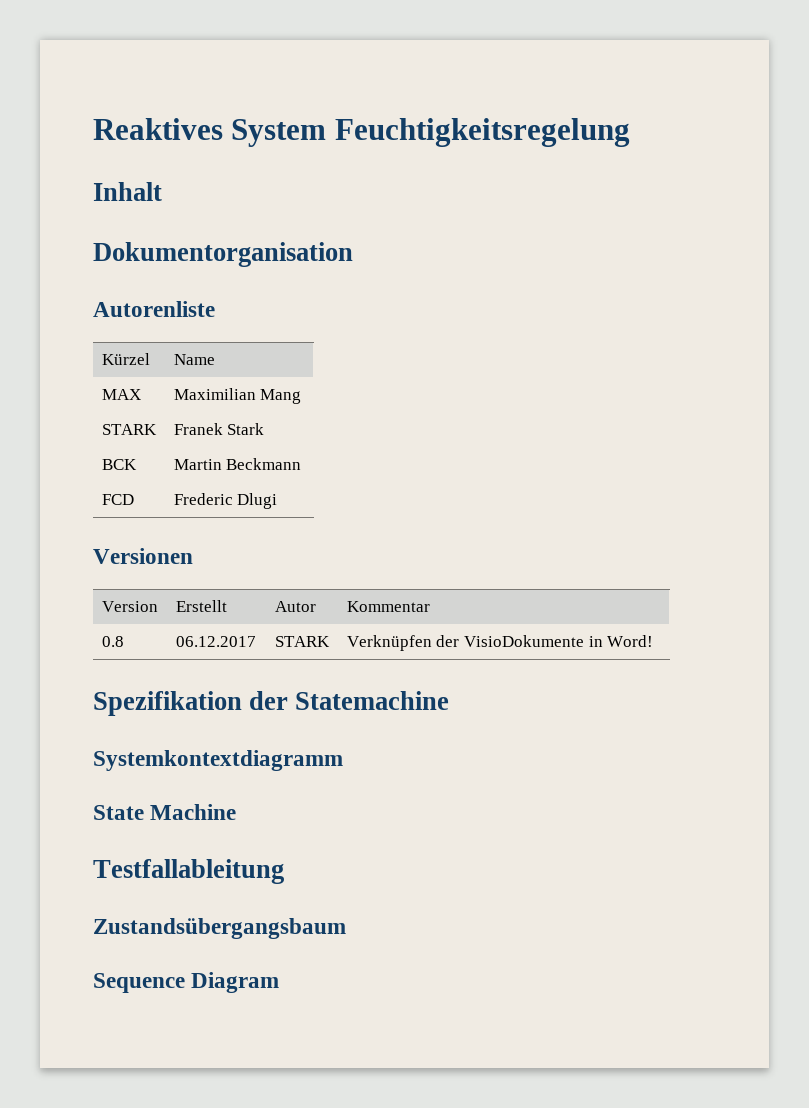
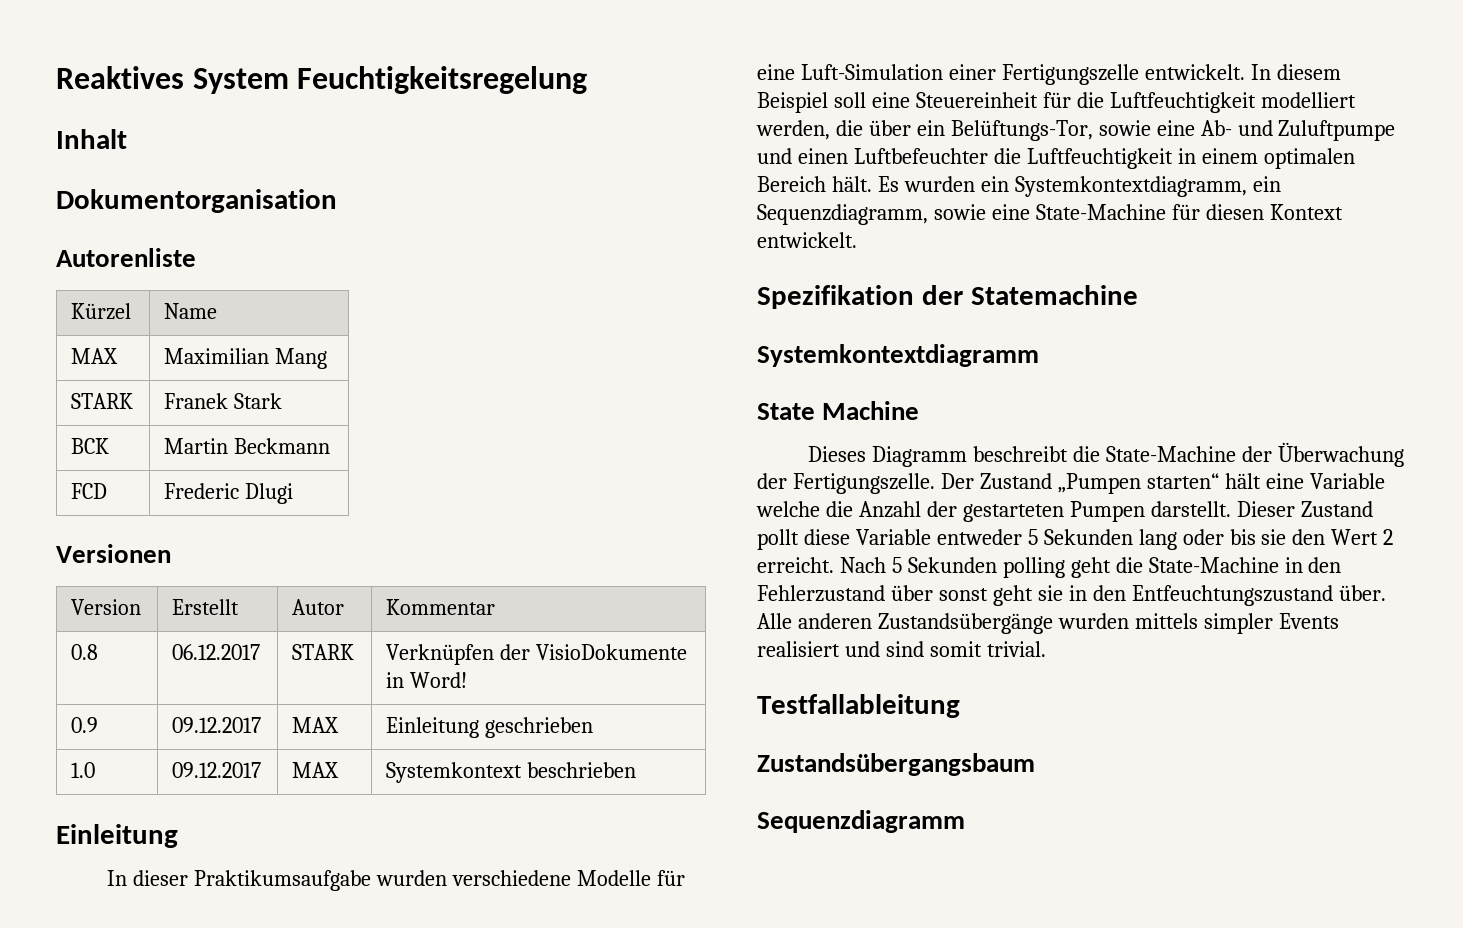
(654, 641) none -> [71,717,99,733] [172,717,262,733] [292,717,340,733] [386,717,594,738] [71,762,96,778] [172,762,262,778] [292,762,340,778] [386,762,637,783] [56,824,178,848] [107,870,685,891] [757,64,1341,85] [757,92,1356,113] [756,120,1396,141] [757,148,1355,169] [757,176,1281,197] [757,204,1343,225] [757,232,857,248] // 0.9 | 09.12.2017 | MAX | Einleitung geschrieben // 1.0 | 09.12.2017 | MAX | Systemkontext beschrieben // Einleitung // In dieser Praktikumsaufgabe wurden verschiedene Modelle für eine Luft-Simulation einer Fertigungszelle entwickelt. In diesem Beispiel soll eine Steuereinheit für die Luftfeuchtigkeit modelliert werden, die über ein Belüftungs-Tor, sowie eine Ab- und Zuluftpumpe und einen Luftbefeuchter die Luftfeuchtigkeit in einem optimalen Bereich hält. Es wurden ein Systemkontextdiagramm, ein Sequenzdiagramm, sowie eine State-Machine für diesen Kontext entwickelt.
(237, 812) none -> [808,442,1404,467] [757,473,1385,494] [756,501,1373,522] [757,529,1394,550] [757,557,1342,578] [757,585,1386,606] [757,613,1339,634] [757,641,1046,657] // Dieses Diagramm beschreibt die State-Machine der Überwachung der Fertigungszelle. Der Zustand „Pumpen starten“ hält eine Variable welche die Anzahl der gestarteten Pumpen darstellt. Dieser Zustand pollt diese Variable entweder 5 Sekunden lang oder bis sie den Wert 2 erreicht. Nach 5 Sekunden polling geht die State-Machine in den Fehlerzustand über sonst geht sie in den Entfeuchtungszustand über. Alle anderen Zustandsübergänge wurden mittels simpler Events realisiert und sind somit trivial.
[93,972,280,993] Sequence Diagram -> [757,810,965,833] Sequenzdiagramm

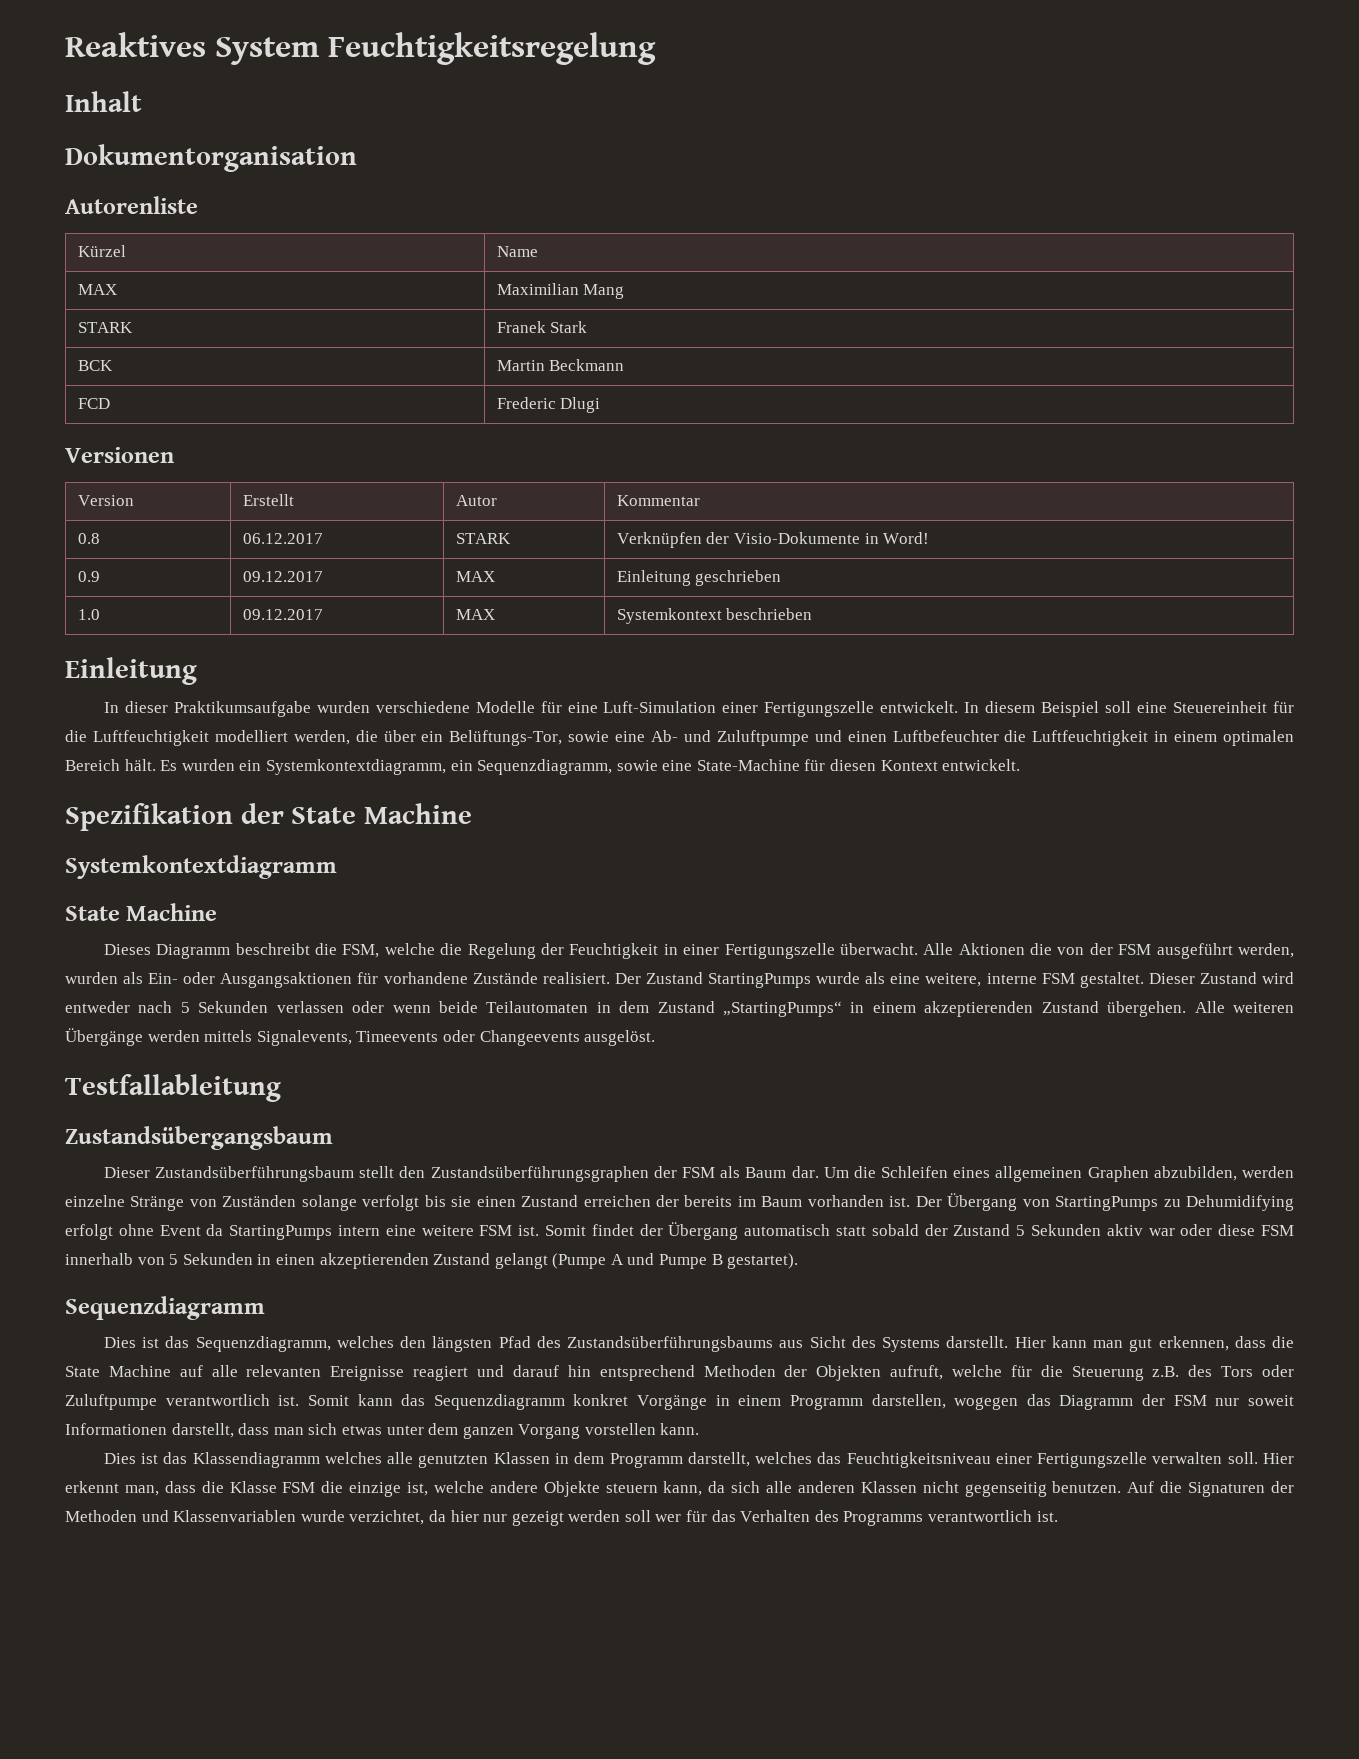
[536,644,688,660] VisioDokumente -> [733,532,860,544] Visio-Dokumente
[970,285,1138,305] Statemachine -> [291,803,472,824] State Machine
[1105,442,1404,467] [757,473,1385,494] [756,501,1373,522] [757,529,1394,550] [757,557,1342,578] [757,585,1386,606] [757,613,1339,634] [757,641,1046,657] [757,694,960,718] [757,753,1035,776] [757,810,965,833] State-Machine der Überwachung der Fertigungszelle. Der Zustand „Pumpen starten“ hält eine Variable welche die Anzahl der gestarteten Pumpen darstellt. Dieser Zustand pollt diese Variable entweder 5 Sekunden lang oder bis sie den Wert 2 erreicht. Nach 5 Sekunden polling geht die State-Machine in den Fehlerzustand über sonst geht sie in den Entfeuchtungszustand über. Alle anderen Zustandsübergänge wurden mittels simpler Events realisiert und sind somit trivial. // Testfallableitung // Zustandsübergangsbaum // Sequenzdiagramm -> [342,943,1295,959] [65,972,1294,988] [65,1001,1295,1017] [65,1028,656,1046] [65,1074,281,1102] [65,1126,333,1150] [103,1166,1294,1182] [65,1193,1295,1211] [65,1222,1294,1240] [65,1253,799,1269] [65,1296,265,1320] [103,1336,1294,1352] [65,1365,1294,1381] [65,1394,1294,1410] [65,1423,700,1439] [103,1452,1294,1468] [65,1481,1295,1497] [65,1510,1058,1526] FSM, welche die Regelung der Feuchtigkeit in einer Fertigungszelle überwacht. Alle Aktionen die von der FSM ausgeführt werden, wurden als Ein- oder Ausgangsaktionen für vorhandene Zustände realisiert. Der Zustand StartingPumps wurde als eine weitere, interne FSM gestaltet. Dieser Zustand wird entweder nach 5 Sekunden verlassen oder wenn beide Teilautomaten in dem Zustand „StartingPumps“ in einem akzeptierenden Zustand übergehen. Alle weiteren Übergänge werden mittels Signalevents, Timeevents oder Changeevents ausgelöst. // Testfallableitung // Zustandsübergangsbaum // Dieser Zustandsüberführungsbaum stellt den Zustandsüberführungsgraphen der FSM als Baum dar. Um die Schleifen eines allgemeinen Graphen abzubilden, werden einzelne Stränge von Zuständen solange verfolgt bis sie einen Zustand erreichen der bereits im Baum vorhanden ist. Der Übergang von StartingPumps zu Dehumidifying erfolgt ohne Event da StartingPumps intern eine weitere FSM ist. Somit findet der Übergang automatisch statt sobald der Zustand 5 Sekunden aktiv war oder diese FSM innerhalb von 5 Sekunden in einen akzeptierenden Zustand gelangt (Pumpe A und Pumpe B gestartet). // Sequenzdiagramm // Dies ist das Sequenzdiagramm, welches den längsten Pfad des Zustandsüberführungsbaums aus Sicht des Systems darstellt. Hier kann man gut erkennen, dass die State Machine auf alle relevanten Ereignisse reagiert und darauf hin entsprechend Methoden der Objekten aufruft, welche für die Steuerung z.B. des Tors oder Zuluftpumpe verantwortlich ist. Somit kann das Sequenzdiagramm konkret Vorgänge in einem Programm darstellen, wogegen das Diagramm der FSM nur soweit Informationen darstellt, dass man sich etwas unter dem ganzen Vorgang vorstellen kann. // Dies ist das Klassendiagramm welches alle genutzten Klassen in dem Programm darstellt, welches das Feuchtigkeitsniveau einer Fertigungszelle verwalten soll. Hier erkennt man, dass die Klasse FSM die einzige ist, welche andere Objekte steuern kann, da sich alle anderen Klassen nicht gegenseitig benutzen. Auf die Signaturen der Methoden und Klassenvariablen wurde verzichtet, da hier nur gezeigt werden soll wer für das Verhalten des Programms verantwortlich ist.

